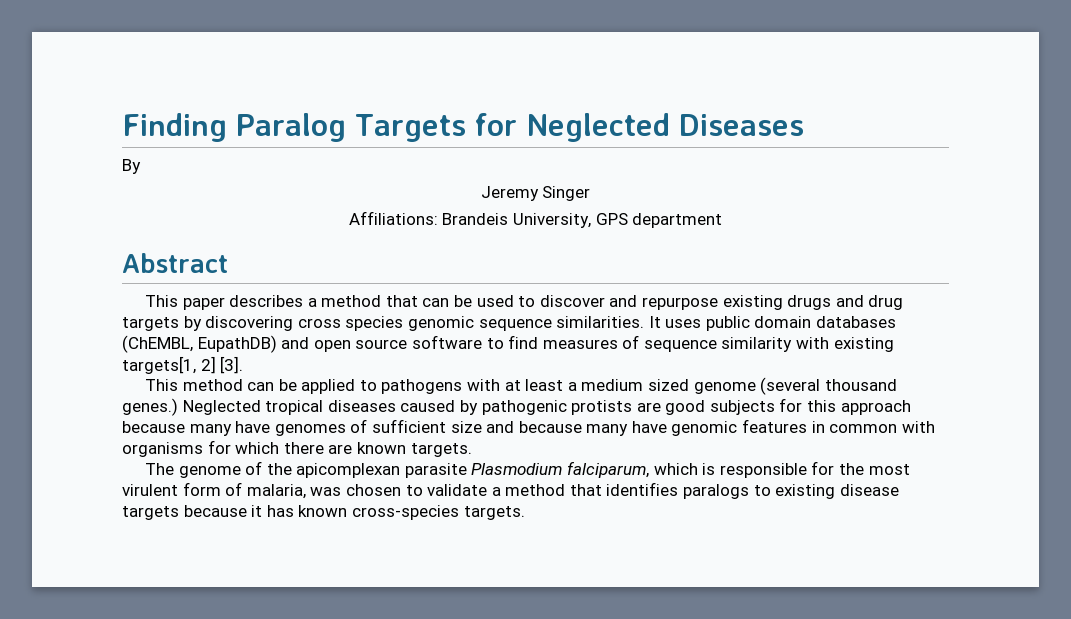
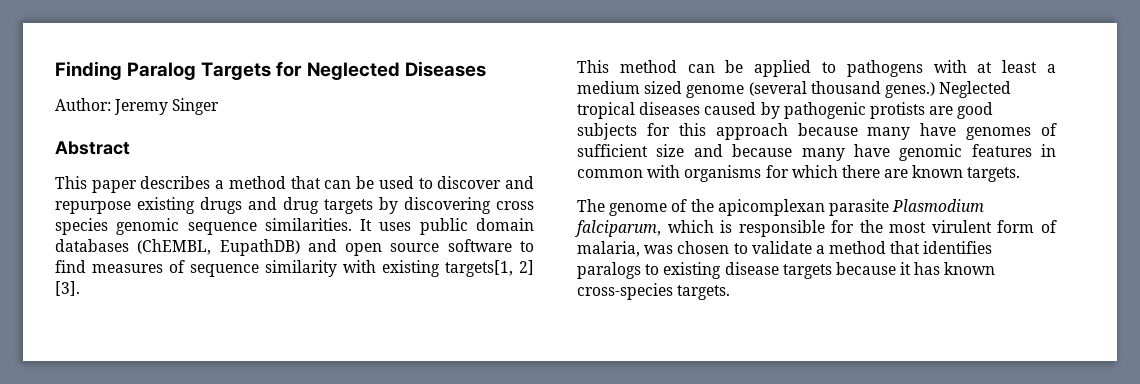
[122,159,141,174] By // -> [55,98,111,111] Author:
[348,211,723,228] // Affiliations: Brandeis University, GPS department -> (220, 106) none

